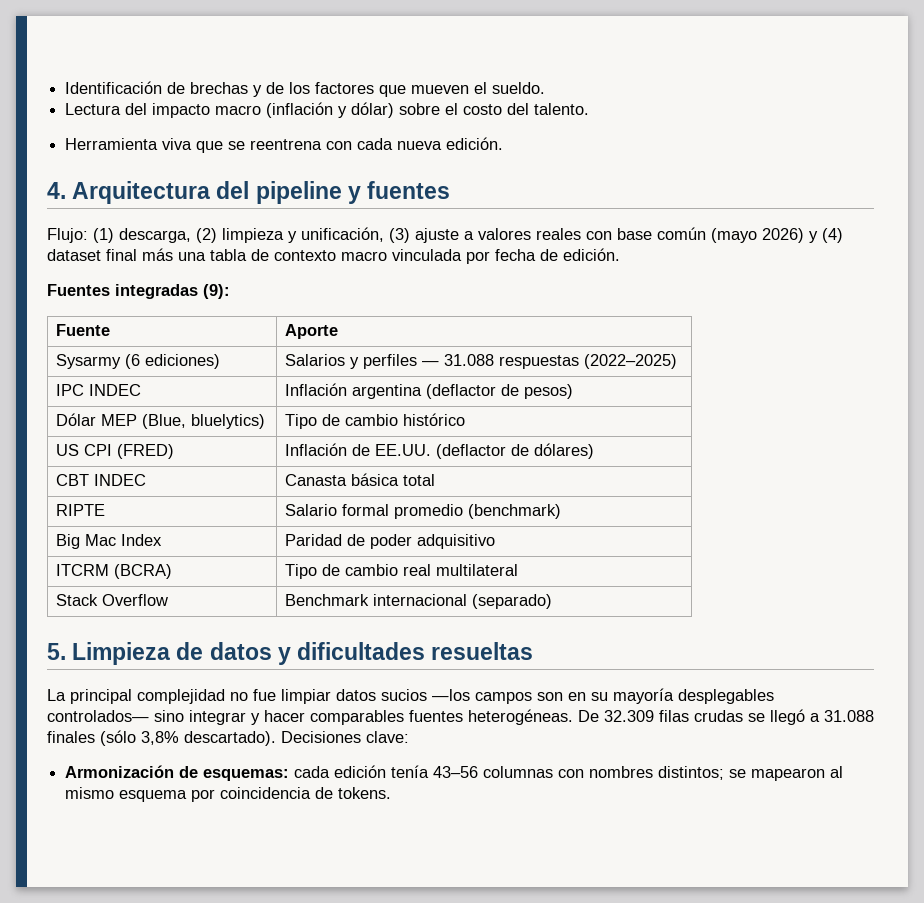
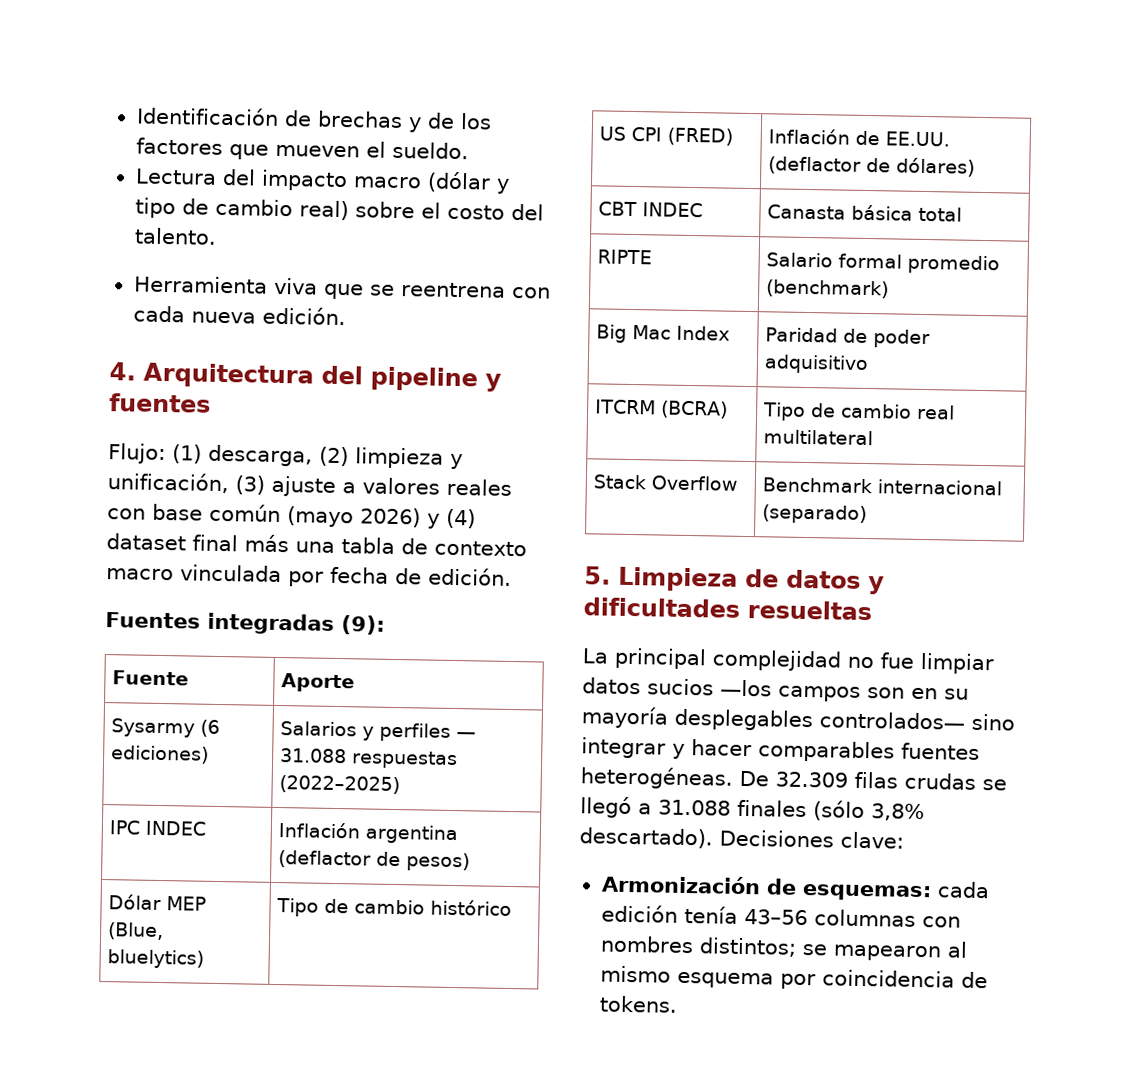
[266,102,395,118] (inflación y dólar) -> [426,171,510,194] [134,197,349,221] (dólar y tipo de cambio real)

